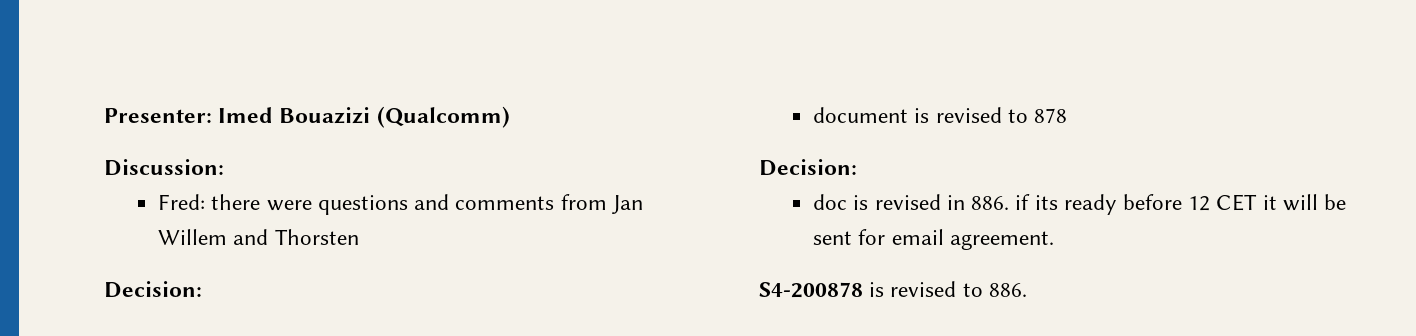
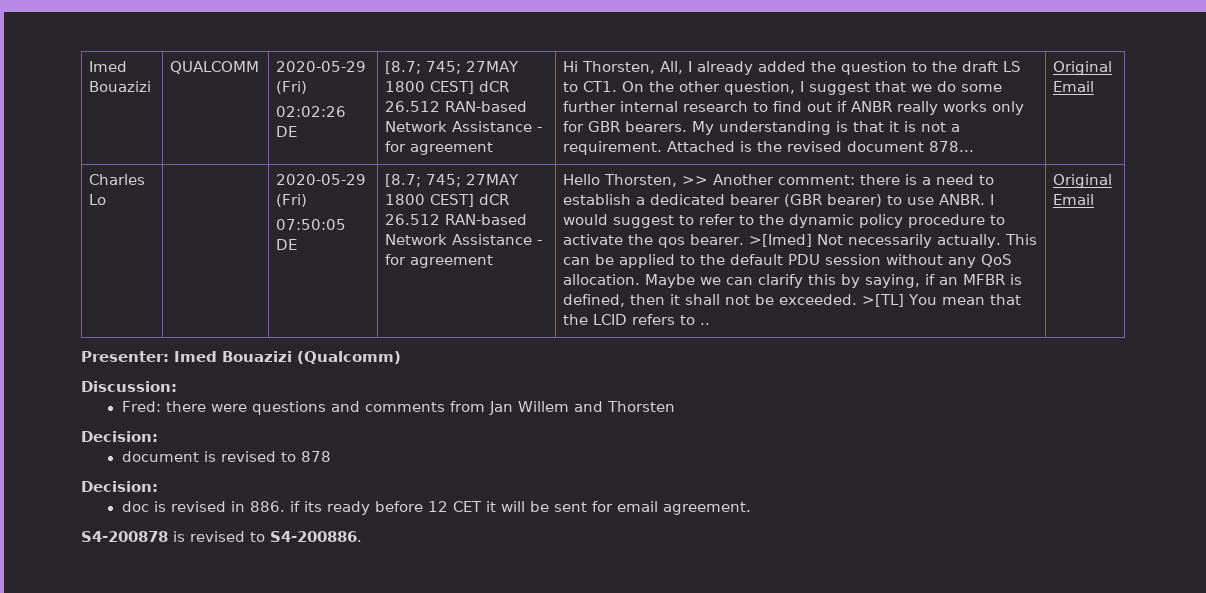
(104, 115) none -> [88,61,127,72] [88,81,151,92] [169,61,259,74] [275,61,366,72] [275,81,307,94] [275,106,346,117] [275,126,297,137] [384,61,519,74] [384,81,509,94] [384,101,527,112] [384,121,542,132] [384,141,493,155] [562,61,1021,75] [562,81,1002,95] [562,101,1024,115] [562,121,960,135] [562,141,974,155] [1052,61,1112,75] [1052,81,1094,92] [88,174,145,185] [88,194,106,205] [275,174,366,185] [275,194,307,207] [275,219,346,230] [275,239,297,250] [384,174,519,187] [384,194,509,207] [384,214,527,225] [384,234,542,245] [384,254,493,268] [562,174,994,187] [562,194,994,207] [562,214,1005,228] [562,234,1037,248] [562,254,1012,268] [562,274,1022,288] [562,294,1021,307] [562,314,710,325] [1052,174,1112,188] [1052,194,1094,205] Imed Bouazizi | QUALCOMM | 2020-05-29 (Fri) // 02:02:26 DE | [8.7; 745; 27MAY 1800 CEST] dCR 26.512 RAN-based Network Assistance - for agreement | Hi Thorsten, All, I already added the question to the draft LS to CT1. On the other question, I suggest that we do some further internal research to find out if ANBR really works only for GBR bearers. My understanding is that it is not a requirement. Attached is the revised document 878... | Original Email // Charles Lo | | 2020-05-29 (Fri) // 07:50:05 DE | [8.7; 745; 27MAY 1800 CEST] dCR 26.512 RAN-based Network Assistance - for agreement | Hello Thorsten, >> Another comment: there is a need to establish a dedicated bearer (GBR bearer) to use ANBR. I would suggest to refer to the dynamic policy procedure to activate the qos bearer. >[Imed] Not necessarily actually. This can be applied to the default PDU session without any QoS allocation. Maybe we can clarify this by saying, if an MFBR is defined, then it shall not be exceeded. >[TL] You mean that the LCID refers to .. | Original Email //
[988,283,1027,297] 886. -> [270,531,362,542] S4-200886.

